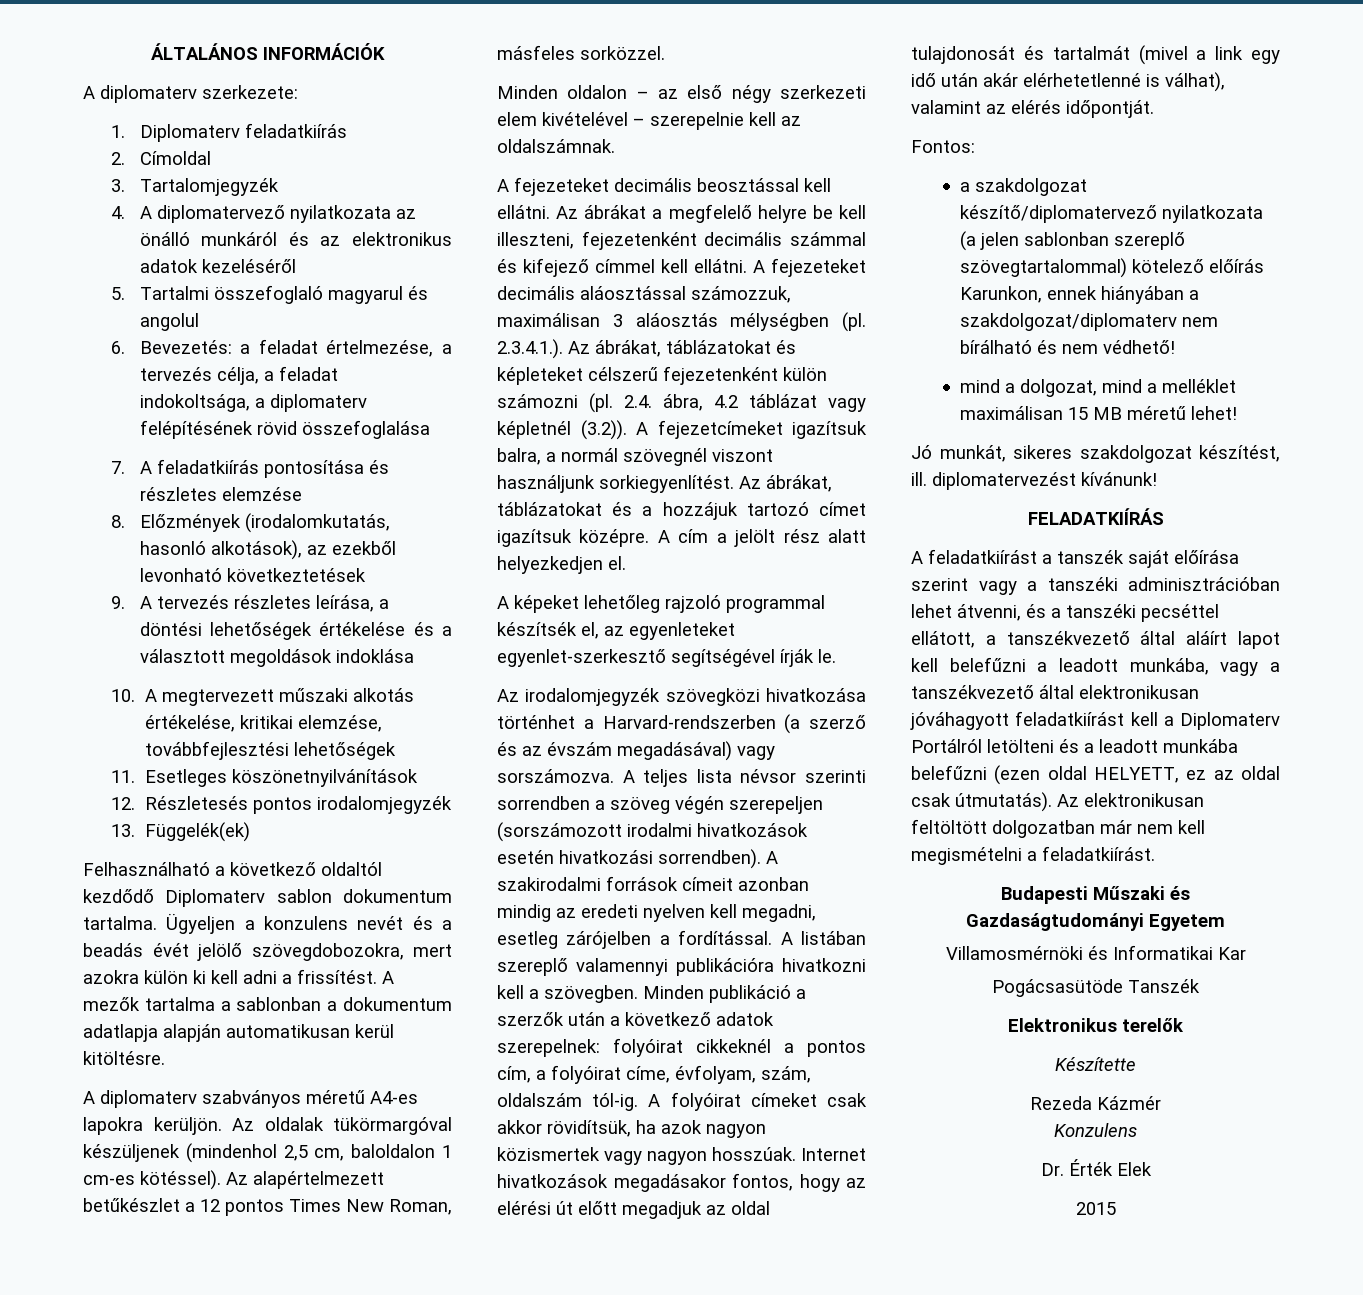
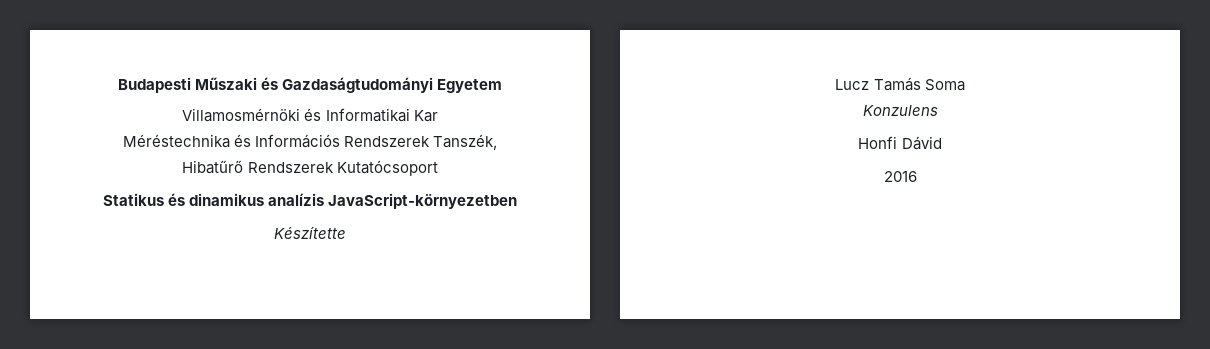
[151,43,385,60] [83,85,298,103] [111,123,347,142] [111,151,211,165] [111,178,279,196] [111,205,416,223] [139,232,452,246] [139,259,296,273] [111,285,428,304] [139,313,199,331] [111,339,452,357] [139,366,338,385] [139,394,367,412] [139,420,430,439] [111,459,389,478] [139,487,302,501] [111,513,390,533] [139,540,396,560] [139,568,366,582] [111,595,389,612] [139,622,452,640] [139,649,414,667] [111,688,414,706] [144,715,382,732] [144,741,396,760] [111,769,418,787] [111,796,452,814] [111,822,250,842] [83,862,382,876] [83,889,452,907] [83,913,452,934] [83,943,452,961] [83,969,394,984] [83,997,453,1011] [83,1024,394,1042] [83,1051,165,1065] [83,1090,418,1108] [83,1117,452,1135] [83,1143,453,1163] [83,1170,384,1190] [83,1198,452,1216] [497,45,665,60] [497,85,866,103] [497,112,801,130] [497,139,615,153] [497,177,831,196] [497,204,866,223] [497,231,866,250] [497,258,866,277] [497,286,791,303] [497,312,866,332] [497,339,796,359] [497,366,827,385] [497,393,866,413] [497,420,867,440] [497,448,773,466] [497,475,832,493] [497,502,866,520] [497,529,866,547] [497,556,626,574] [497,595,825,613] [497,622,735,640] [497,649,836,667] [497,688,866,706] [497,714,866,734] [497,741,775,761] [497,769,866,787] [497,796,823,814] [497,822,808,842] [497,849,778,869] [497,876,809,891] [497,904,816,922] [497,930,866,949] [497,958,866,976] [497,985,806,1003] [497,1012,774,1026] [497,1038,866,1057] [497,1065,811,1084] [497,1092,867,1111] [497,1120,766,1138] [497,1147,866,1165] [497,1173,866,1192] [497,1201,770,1219] [911,45,1280,65] [911,72,1225,92] [911,100,1154,118] [911,140,975,153] [959,178,1087,196] [959,205,1263,223] [959,231,1185,251] [959,258,1264,278] [959,286,1199,304] [959,313,1218,331] [959,340,1175,354] [959,379,1236,397] [959,406,1237,420] [911,445,1280,463] [911,472,1157,490] [1027,508,1164,525] [911,549,1239,568] [911,577,1280,595] [911,604,1219,622] [911,631,1280,649] [911,657,1280,676] [911,685,1199,699] [910,711,1280,730] [911,739,1238,753] [911,765,1280,785] [911,792,1204,812] [911,819,1205,838] [911,846,1155,865] ÁLTALÁNOS INFORMÁCIÓK // A diplomaterv szerkezete: // 1. Diplomaterv feladatkiírás // 2. Címoldal // 3. Tartalomjegyzék // 4. A diplomatervező nyilatkozata az önálló munkáról és az elektronikus adatok kezeléséről // 5. Tartalmi összefoglaló magyarul és angolul // 6. Bevezetés: a feladat értelmezése, a tervezés célja, a feladat indokoltsága, a diplomaterv felépítésének rövid összefoglalása // 7. A feladatkiírás pontosítása és részletes elemzése // 8. Előzmények (irodalomkutatás, hasonló alkotások), az ezekből levonható következtetések // 9. A tervezés részletes leírása, a döntési lehetőségek értékelése és a választott megoldások indoklása // 10. A megtervezett műszaki alkotás értékelése, kritikai elemzése, továbbfejlesztési lehetőségek // 11. Esetleges köszönetnyilvánítások // 12. Részletesés pontos irodalomjegyzék // 13. Függelék(ek) // Felhasználható a következő oldaltól kezdődő Diplomaterv sablon dokumentum tartalma. Ügyeljen a konzulens nevét és a beadás évét jelölő szövegdobozokra, mert azokra külön ki kell adni a frissítést. A mezők tartalma a sablonban a dokumentum adatlapja alapján automatikusan kerül kitöltésre. // A diplomaterv szabványos méretű A4-es lapokra kerüljön. Az oldalak tükörmargóval készüljenek (mindenhol 2,5 cm, baloldalon 1 cm-es kötéssel). Az alapértelmezett betűkészlet a 12 pontos Times New Roman, másfeles sorközzel. // Minden oldalon – az első négy szerkezeti elem kivételével – szerepelnie kell az oldalszámnak. // A fejezeteket decimális beosztással kell ellátni. Az ábrákat a megfelelő helyre be kell illeszteni, fejezetenként decimális számmal és kifejező címmel kell ellátni. A fejezeteket decimális aláosztással számozzuk, maximálisan 3 aláosztás mélységben (pl. 2.3.4.1.). Az ábrákat, táblázatokat és képleteket célszerű fejezetenként külön számozni (pl. 2.4. ábra, 4.2 táblázat vagy képletnél (3.2)). A fejezetcímeket igazítsuk balra, a normál szövegnél viszont használjunk sorkiegyenlítést. Az ábrákat, táblázatokat és a hozzájuk tartozó címet igazítsuk középre. A cím a jelölt rész alatt helyezkedjen el. // A képeket lehetőleg rajzoló programmal készítsék el, az egyenleteket egyenlet-szerkesztő segítségével írják le. // Az irodalomjegyzék szövegközi hivatkozása történhet a Harvard-rendszerben (a szerző és az évszám megadásával) vagy sorszámozva. A teljes lista névsor szerinti sorrendben a szöveg végén szerepeljen (sorszámozott irodalmi hivatkozások esetén hivatkozási sorrendben). A szakirodalmi források címeit azonban mindig az eredeti nyelven kell megadni, esetleg zárójelben a fordítással. A listában szereplő valamennyi publikációra hivatkozni kell a szövegben. Minden publikáció a szerzők után a következő adatok szerepelnek: folyóirat cikkeknél a pontos cím, a folyóirat címe, évfolyam, szám, oldalszám tól-ig. A folyóirat címeket csak akkor rövidítsük, ha azok nagyon közismertek vagy nagyon hosszúak. Internet hivatkozások megadásakor fontos, hogy az elérési út előtt megadjuk az oldal tulajdonosát és tartalmát (mivel a link egy idő után akár elérhetetlenné is válhat), valamint az elérés időpontját. // Fontos: // a szakdolgozat készítő/diplomatervező nyilatkozata (a jelen sablonban szereplő szövegtartalommal) kötelező előírás Karunkon, ennek hiányában a szakdolgozat/diplomaterv nem bírálható és nem védhető! // mind a dolgozat, mind a melléklet maximálisan 15 MB méretű lehet! // Jó munkát, sikeres szakdolgozat készítést, ill. diplomatervezést kívánunk! // FELADATKIÍRÁS // A feladatkiírást a tanszék saját előírása szerint vagy a tanszéki adminisztrációban lehet átvenni, és a tanszéki pecséttel ellátott, a tanszékvezető által aláírt lapot kell belefűzni a leadott munkába, vagy a tanszékvezető által elektronikusan jóváhagyott feladatkiírást kell a Diplomaterv Portálról letölteni és a leadott munkába belefűzni (ezen oldal HELYETT, ez az oldal csak útmutatás). Az elektronikusan feltöltött dolgozatban már nem kell megismételni a feladatkiírást. // -> (117, 85) none
[992,979,1200,997] [1008,1018,1184,1032] [1055,1057,1136,1071] [1030,1096,1161,1110] [1054,1123,1137,1137] [1040,1159,1152,1176] [1075,1202,1116,1215] Pogácsasütöde Tanszék // Elektronikus terelők // Készítette // Rezeda Kázmér // Konzulens // Dr. Érték Elek // 2015 -> [122,134,498,150] [182,160,438,176] [102,193,518,209] [274,226,346,239] [835,77,965,91] [862,105,938,116] [858,136,942,150] [883,171,917,182] Méréstechnika és Információs Rendszerek Tanszék, Hibatűrő Rendszerek Kutatócsoport // Statikus és dinamikus analízis JavaScript-környezetben // Készítette // Lucz Tamás Soma // Konzulens // Honfi Dávid // 2016

